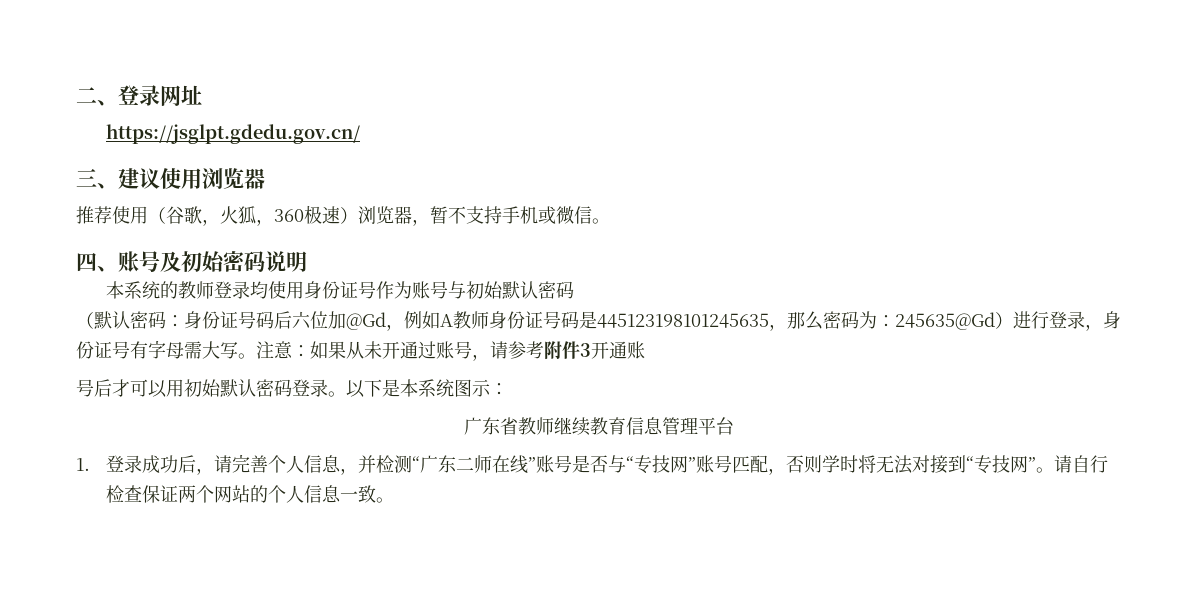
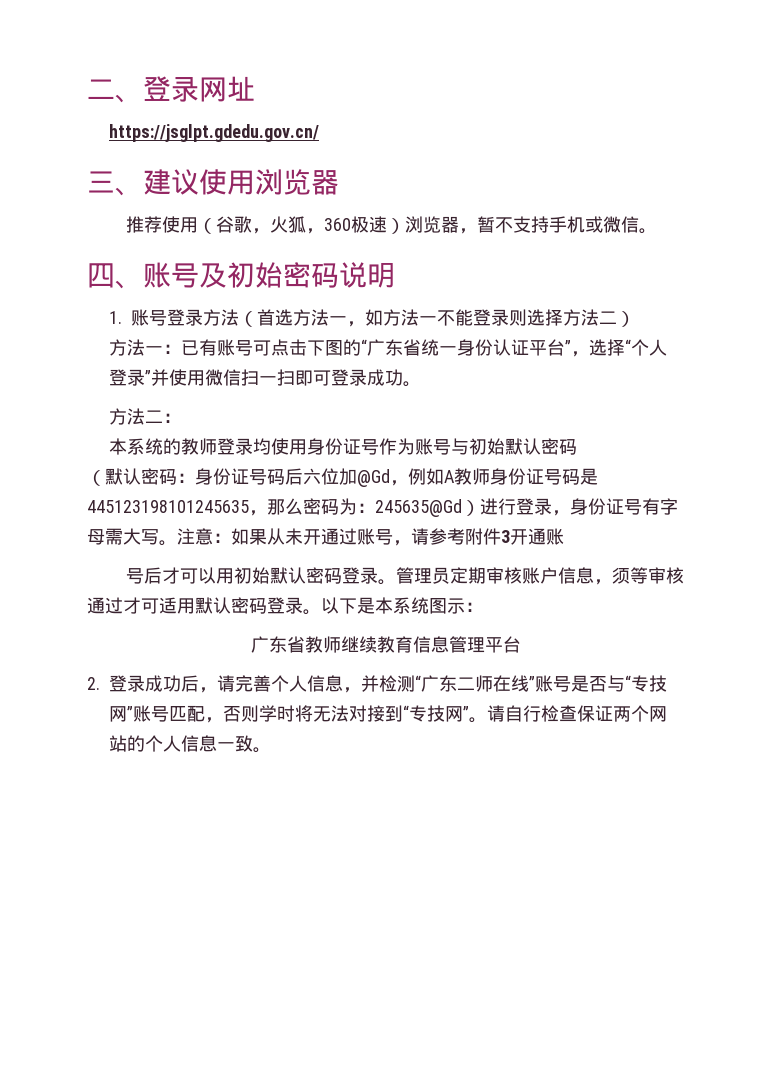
(307, 261) none -> [108,309,635,327] [108,339,667,357] [108,369,421,387] [108,408,181,425] // 1.账号登录方法（首选方法一，如方法一不能登录则选择方法二） // 方法一：已有账号可点击下图的“广东省统一身份认证平台”，选择“个人登录”并使用微信扫一扫即可登录成功。 // 方法二：
(346, 394) none -> [395,567,684,585] [87,597,321,615] 管理员定期审核账户信息，须等审核通过才可适用默认密码登录。
[76,458,90,471] 1. -> [87,677,100,690] 2.

